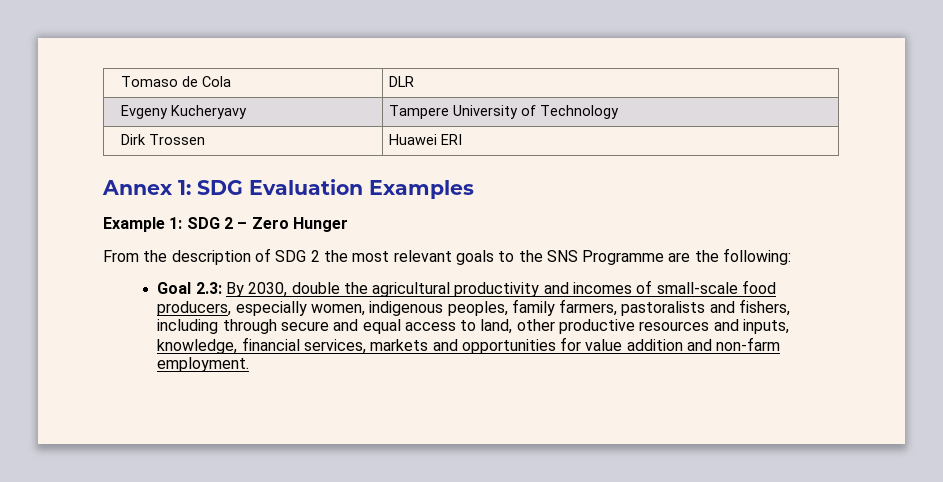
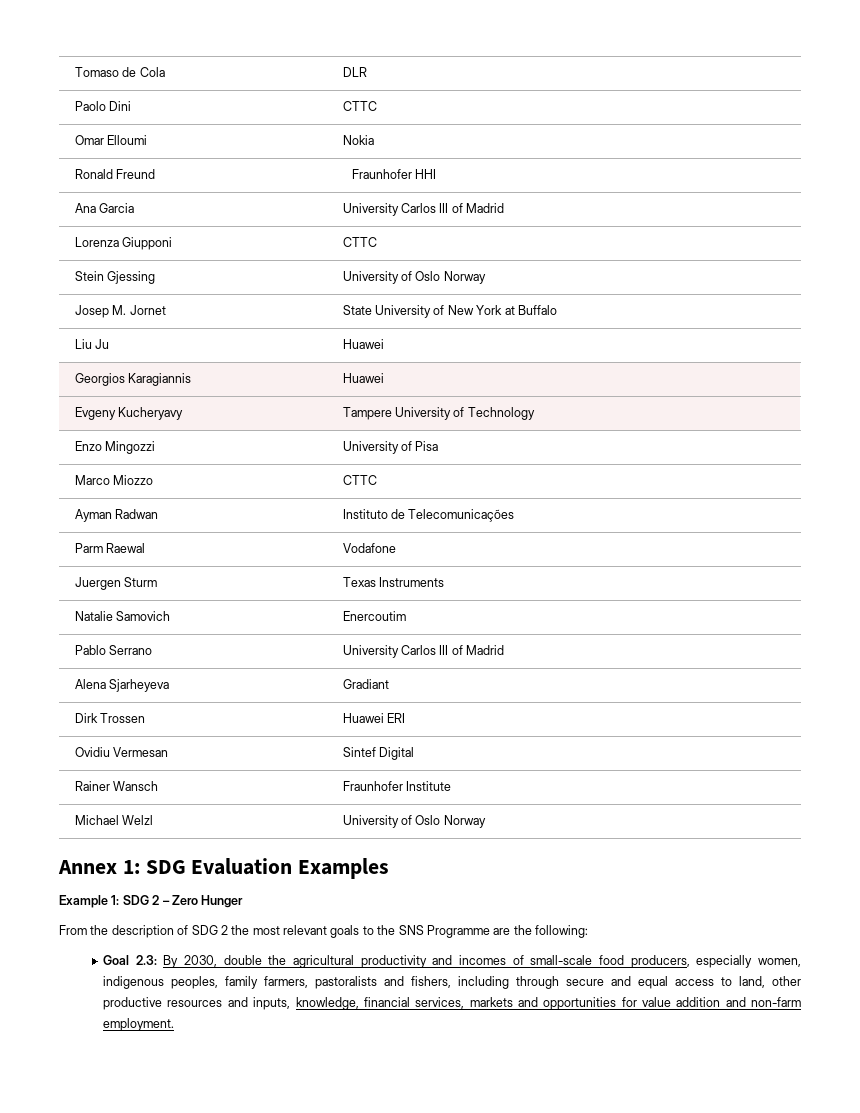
(414, 81) none -> [74,101,132,111] [342,101,377,111] [74,135,148,145] [342,135,374,145] [74,169,156,179] [351,169,437,179] [74,203,135,213] [342,203,505,216] [74,237,173,250] [342,237,377,247] [74,271,156,284] [342,271,486,284] [74,305,166,318] [342,305,557,318] [74,339,110,349] [342,339,384,349] [74,373,192,386] [342,373,384,383] // Paolo Dini | CTTC // Omar Elloumi | Nokia // Ronald Freund | Fraunhofer HHI // Ana Garcia | University Carlos III of Madrid // Lorenza Giupponi | CTTC // Stein Gjessing | University of Oslo Norway // Josep M. Jornet | State University of New York at Buffalo // Liu Ju | Huawei // Georgios Karagiannis | Huawei
[120,134,205,145] [388,134,462,145] Dirk Trossen | Huawei ERI -> [74,441,156,454] [342,441,439,454] [74,475,154,485] [342,475,377,485] [74,509,159,522] [342,509,515,522] [74,543,146,553] [342,543,396,553] [74,577,158,590] [342,577,445,587] [74,611,171,621] [342,611,406,621] [74,645,153,655] [342,645,505,658] [74,679,170,692] [342,679,389,689] [74,713,146,723] [342,713,406,723] [74,747,169,757] [342,747,415,760] [74,781,159,791] [342,781,452,791] [74,815,154,825] [342,815,486,828] Enzo Mingozzi | University of Pisa // Marco Miozzo | CTTC // Ayman Radwan | Instituto de Telecomunicações // Parm Raewal | Vodafone // Juergen Sturm | Texas Instruments // Natalie Samovich | Enercoutim // Pablo Serrano | University Carlos III of Madrid // Alena Sjarheyeva | Gradiant // Dirk Trossen | Huawei ERI // Ovidiu Vermesan | Sintef Digital // Rainer Wansch | Fraunhofer Institute // Michael Welzl | University of Oslo Norway

